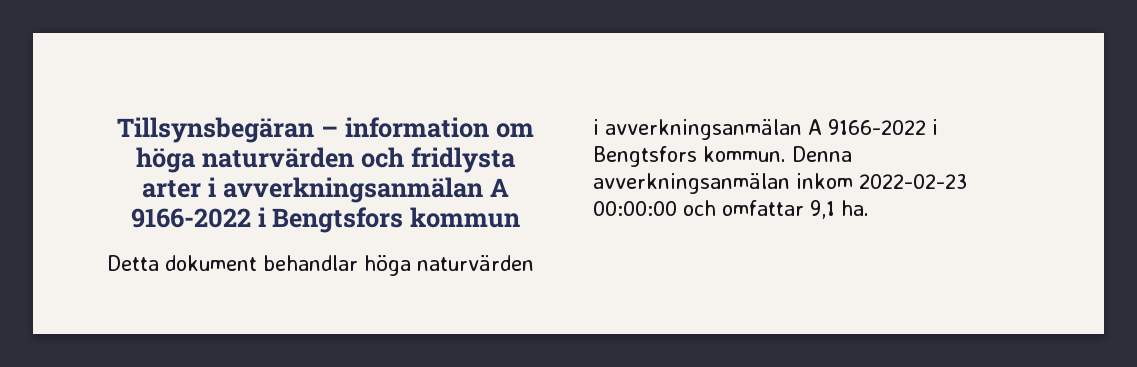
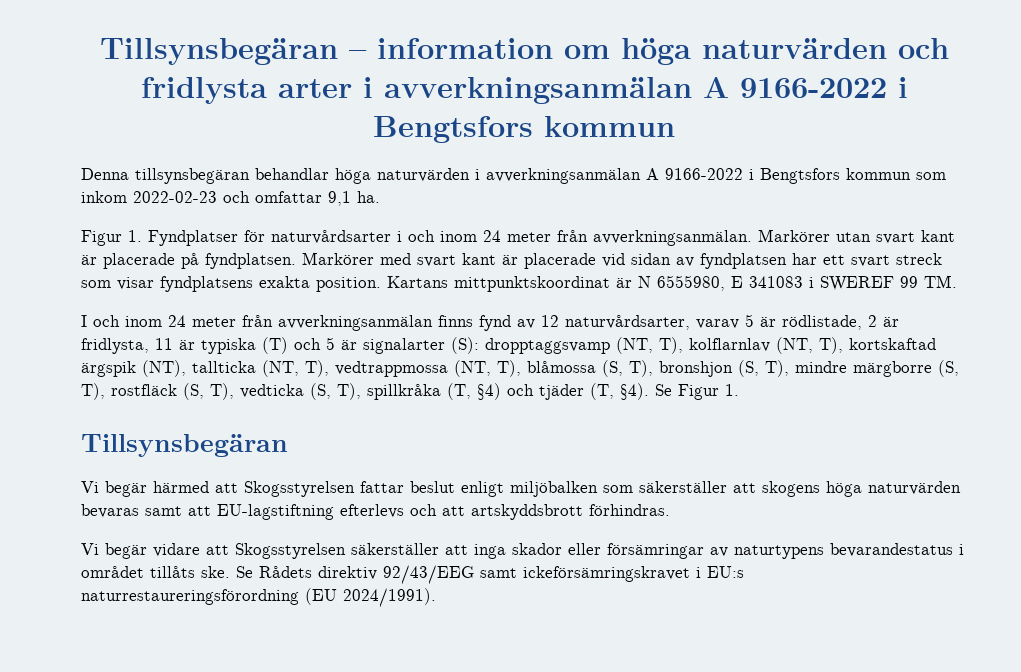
[107,255,257,271] Detta dokument -> [81,168,250,184] Denna tillsynsbegäran
[703,146,852,162] [593,173,790,194] kommun. Denna avverkningsanmälan -> [846,168,946,180] kommun som
[593,201,677,216] 00:00:00 -> (217, 197) none
(869, 208) none -> [81,229,955,246] [81,252,942,269] [81,275,957,292] [81,314,899,331] [81,337,936,354] [81,360,959,377] [81,383,739,400] [81,434,288,457] [81,481,961,497] [81,504,670,520] [81,543,964,559] [81,565,744,584] [81,588,436,607] // Figur 1. Fyndplatser för naturvårdsarter i och inom 24 meter från avverkningsanmälan. Markörer utan svart kant är placerade på fyndplatsen. Markörer med svart kant är placerade vid sidan av fyndplatsen har ett svart streck som visar fyndplatsens exakta position. Kartans mittpunktskoordinat är N 6555980, E 341083 i SWEREF 99 TM. // I och inom 24 meter från avverkningsanmälan finns fynd av 12 naturvårdsarter, varav 5 är rödlistade, 2 är fridlysta, 11 är typiska (T) och 5 är signalarter (S): dropptaggsvamp (NT, T), kolflarnlav (NT, T), kortskaftad ärgspik (NT), tallticka (NT, T), vedtrappmossa (NT, T), blåmossa (S, T), bronshjon (S, T), mindre märgborre (S, T), rostfläck (S, T), vedticka (S, T), spillkråka (T, §4) och tjäder (T, §4). Se Figur 1. // Tillsynsbegäran // Vi begär härmed att Skogsstyrelsen fattar beslut enligt miljöbalken som säkerställer att skogens höga naturvärden bevaras samt att EU-lagstiftning efterlevs och att artskyddsbrott förhindras. // Vi begär vidare att Skogsstyrelsen säkerställer att inga skador eller försämringar av naturtypens bevarandestatus i området tillåts ske. Se Rådets direktiv 92/43/EEG samt ickeförsämringskravet i EU:s naturrestaureringsförordning (EU 2024/1991).

